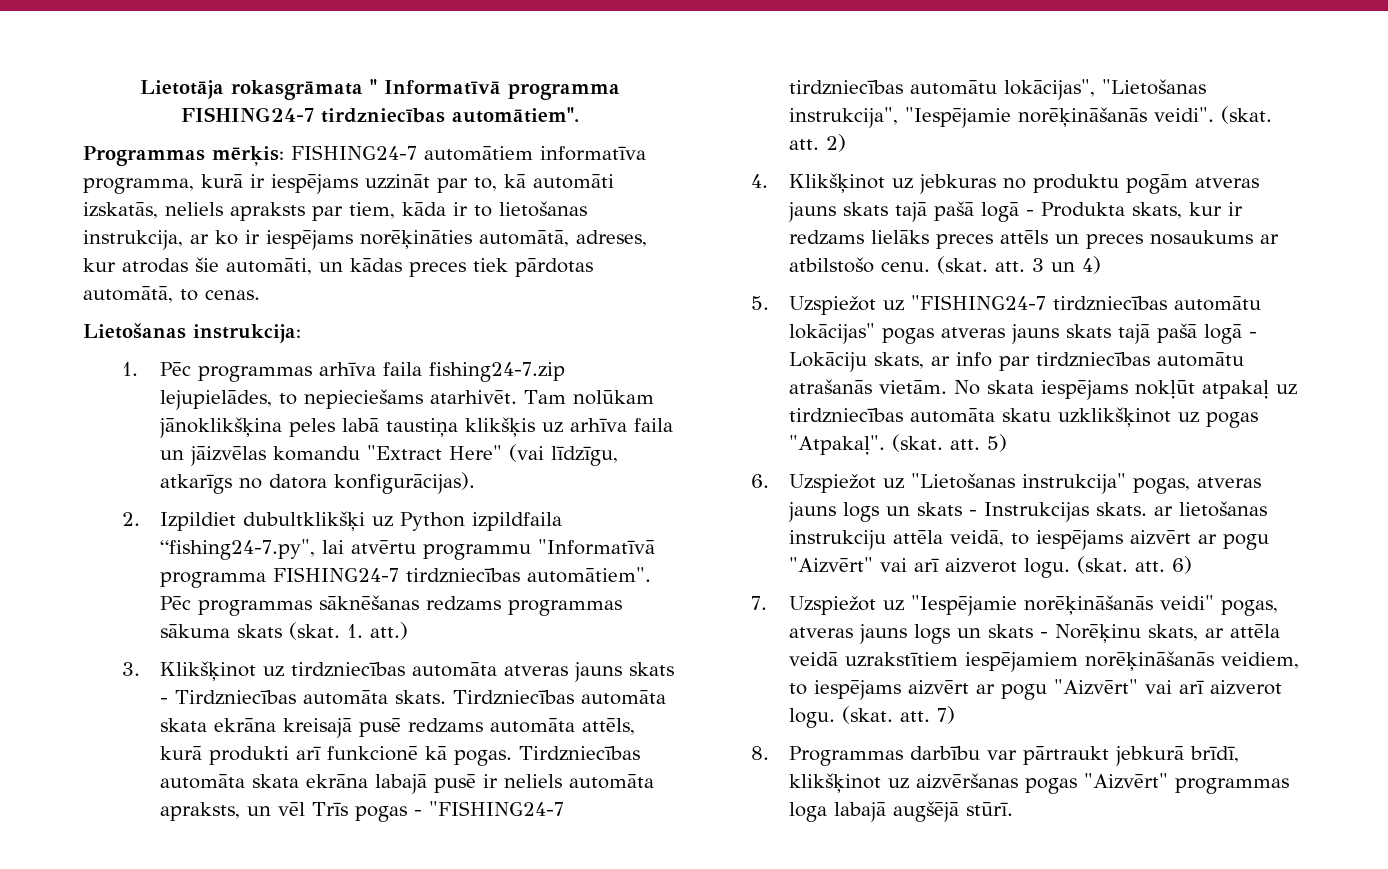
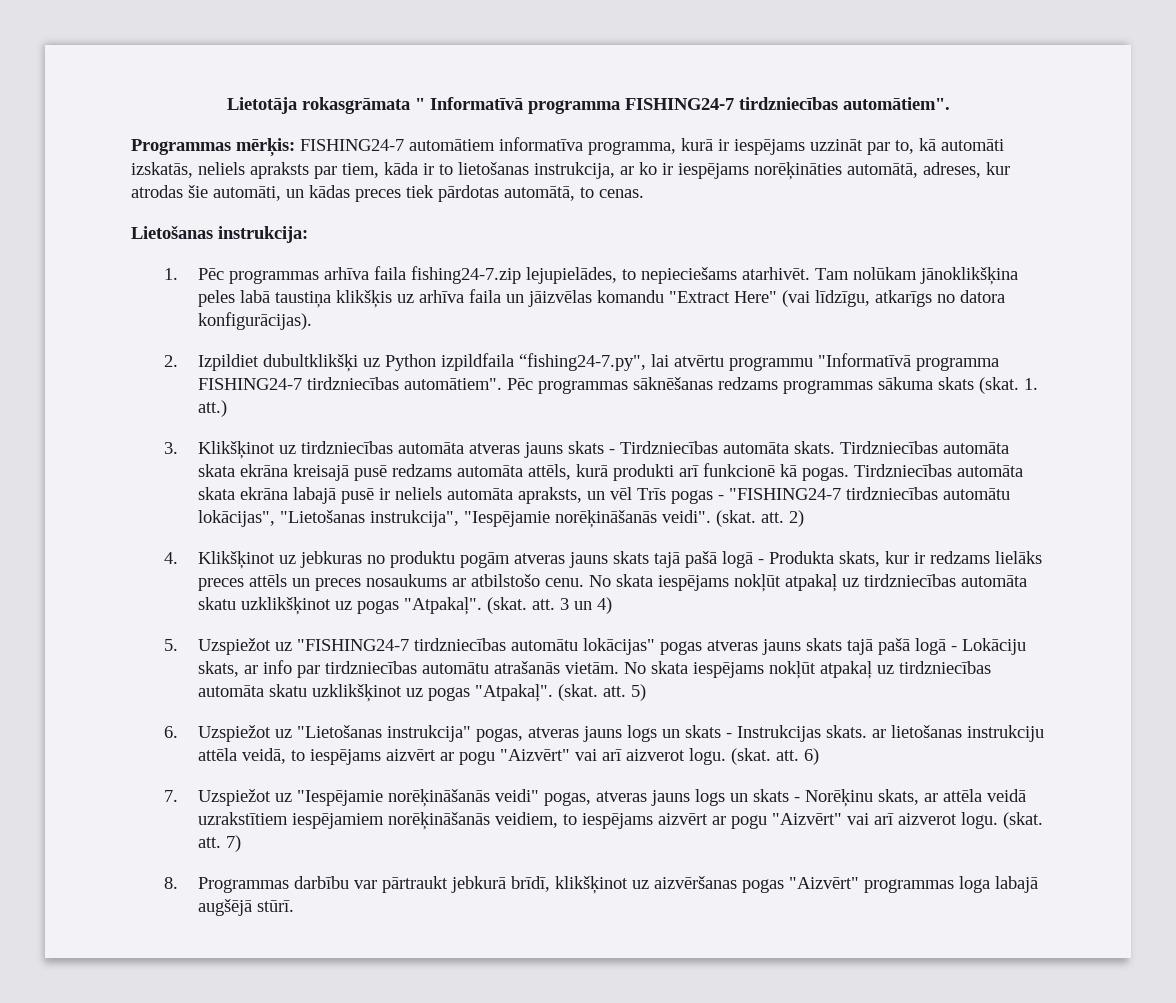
(931, 267) none -> [588,574,1027,592] [197,597,482,615] No skata iespējams nokļūt atpakaļ uz tirdzniecības automāta skatu uzklikšķinot uz pogas "Atpakaļ".

